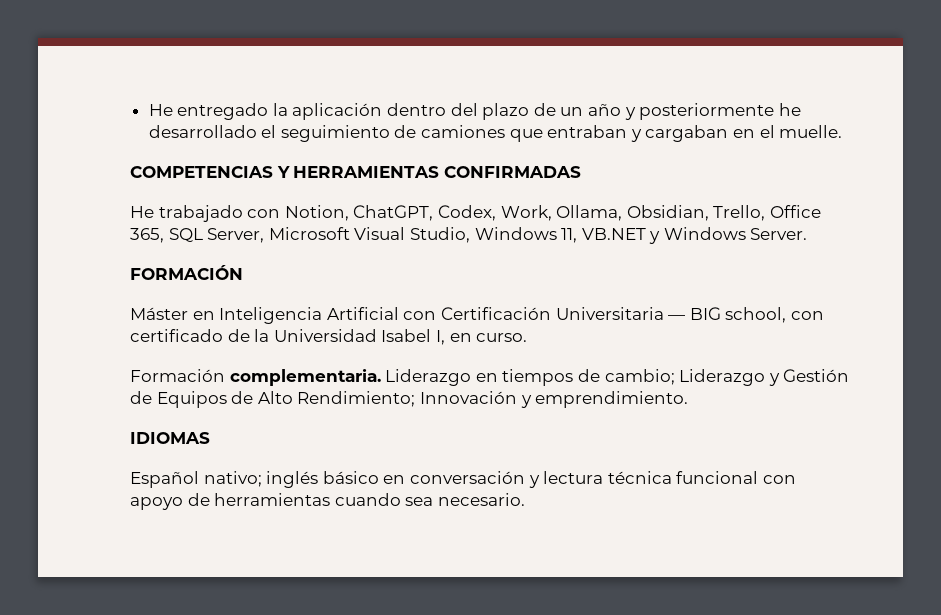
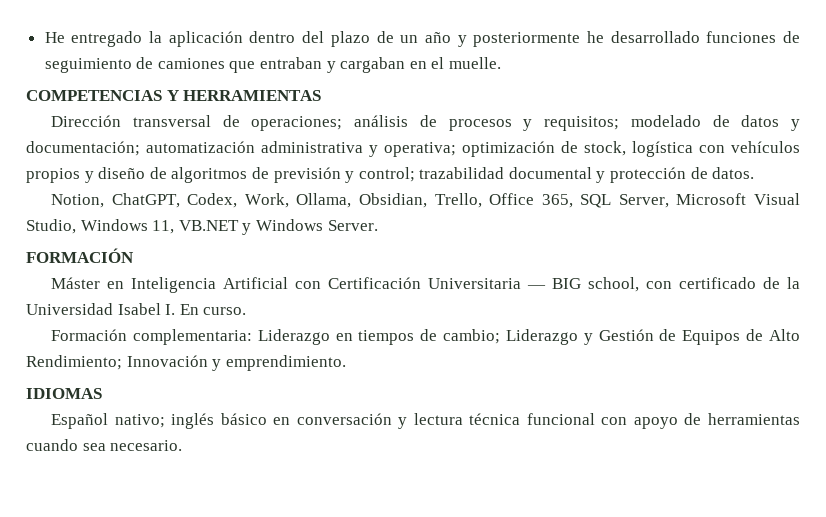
[261,125,277,138] el -> [706,31,800,43] funciones de
[443,166,581,178] [130,205,281,222] CONFIRMADAS // He trabajado con -> [51,115,801,131] [26,141,800,157] [26,167,755,183] // Dirección transversal de operaciones; análisis de procesos y requisitos; modelado de datos y documentación; automatización administrativa y operativa; optimización de stock, logística con vehículos propios y diseño de algoritmos de previsión y control; trazabilidad documental y protección de datos. //
[435,330,472,345] I, en -> [165,304,199,315] I. En
[229,369,381,386] complementaria. -> [132,329,252,345] complementaria:

